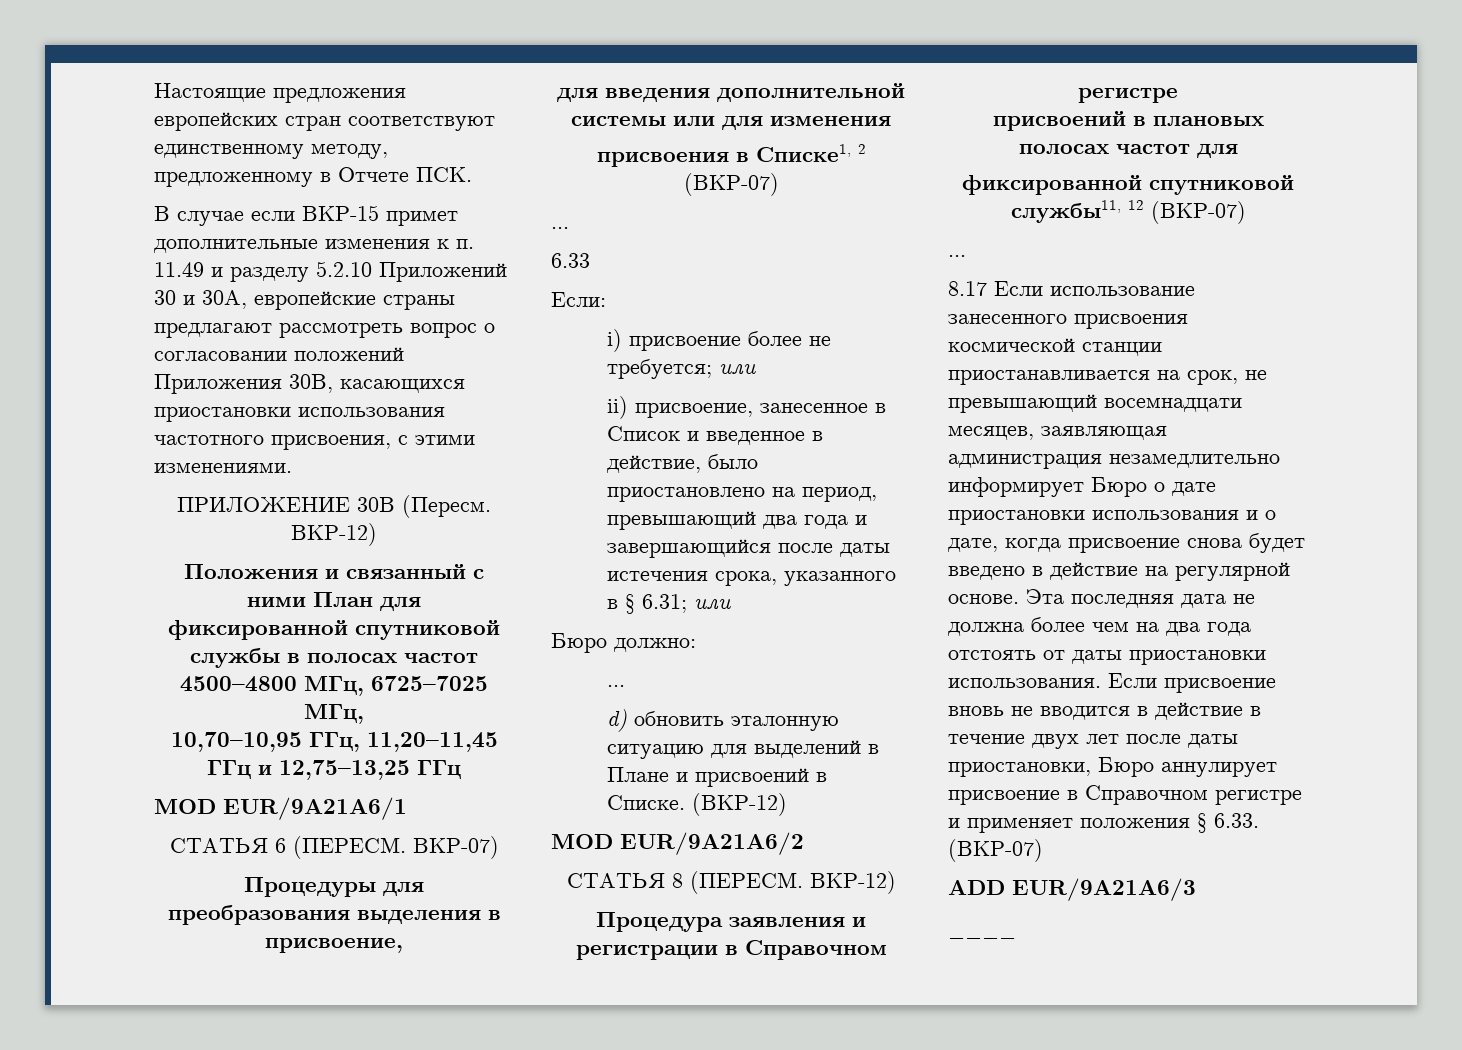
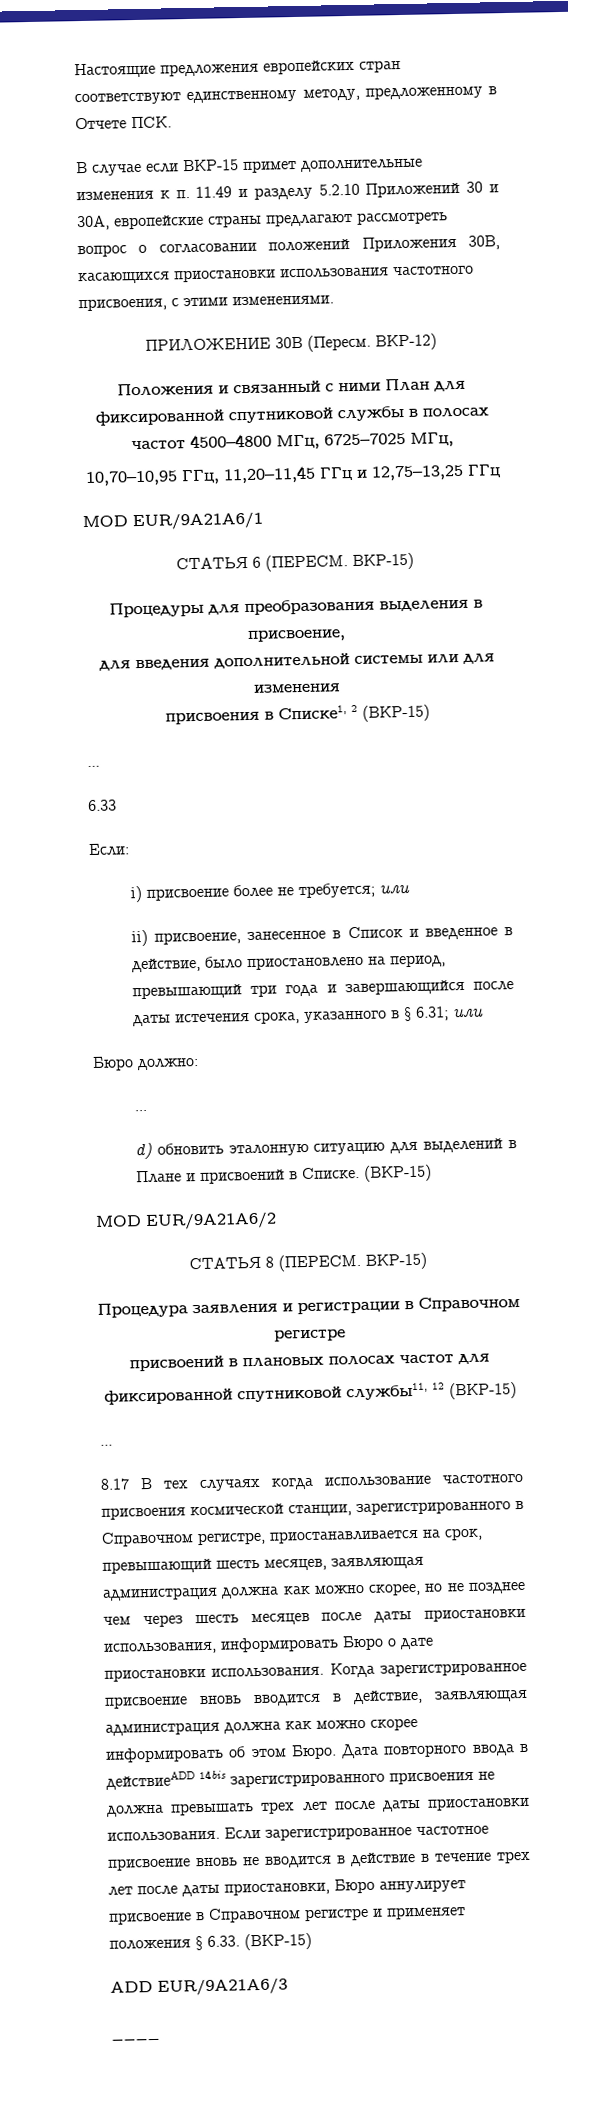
[412,836,499,859] ВКР-07) -> [351,552,414,571] ВКР-15)
[683,173,779,196] (ВКР-07) -> [362,704,430,722] (ВКР-15)
[763,515,798,529] два -> [250,984,278,997] три
[692,793,788,816] (ВКР-12) -> [362,1164,432,1182] (ВКР-15)
[809,871,896,894] ВКР-12) -> [364,1252,427,1270] ВКР-15)
[1150,201,1246,224] (ВКР-07) -> [449,1382,517,1400] (ВКР-15)
[994,281,1195,296] [948,314,1188,329] [948,338,1162,356] [948,370,1267,385] [948,394,1242,413] [948,426,1167,440] [948,454,1280,469] [948,477,1216,497] [948,510,1276,525] [948,533,1305,553] [948,562,1290,581] [948,589,1255,608] [948,617,1251,636] [948,650,1065,660] Если использование занесенного присвоения космической станции приостанавливается на срок, не превышающий восемнадцати месяцев, заявляющая администрация незамедлительно информирует Бюро о дате приостановки использования и о дате, когда присвоение снова будет введено в действие на регулярной основе. Эта последняя дата не должна более чем на два года отстоять от -> [140,1473,523,1492] [101,1500,524,1520] [101,1527,483,1547] [102,1556,424,1574] [102,1581,526,1601] [103,1607,526,1628] [103,1635,434,1655] [104,1661,527,1682] [104,1689,528,1709] [105,1717,418,1736] [105,1743,529,1763] [106,1769,495,1790] [107,1800,376,1817] В тех случаях когда использование частотного присвоения космической станции, зарегистрированного в Справочном регистре, приостанавливается на срок, превышающий шесть месяцев, заявляющая администрация должна как можно скорее, но не позднее чем через шесть месяцев после даты приостановки использования, информировать Бюро о дате приостановки использования. Когда зарегистрированное присвоение вновь вводится в действие, заявляющая администрация должна как можно скорее информировать об этом Бюро. Дата повторного ввода в действиеADD 14bis зарегистрированного присвоения не должна превышать трех лет после
(1157, 680) none -> [265,1825,489,1841] зарегистрированное частотное
[1032,734,1079,749] двух -> [496,1850,531,1864] трех
[948,839,1043,862] (ВКР-07) -> [244,1933,312,1951] (ВКР-15)

